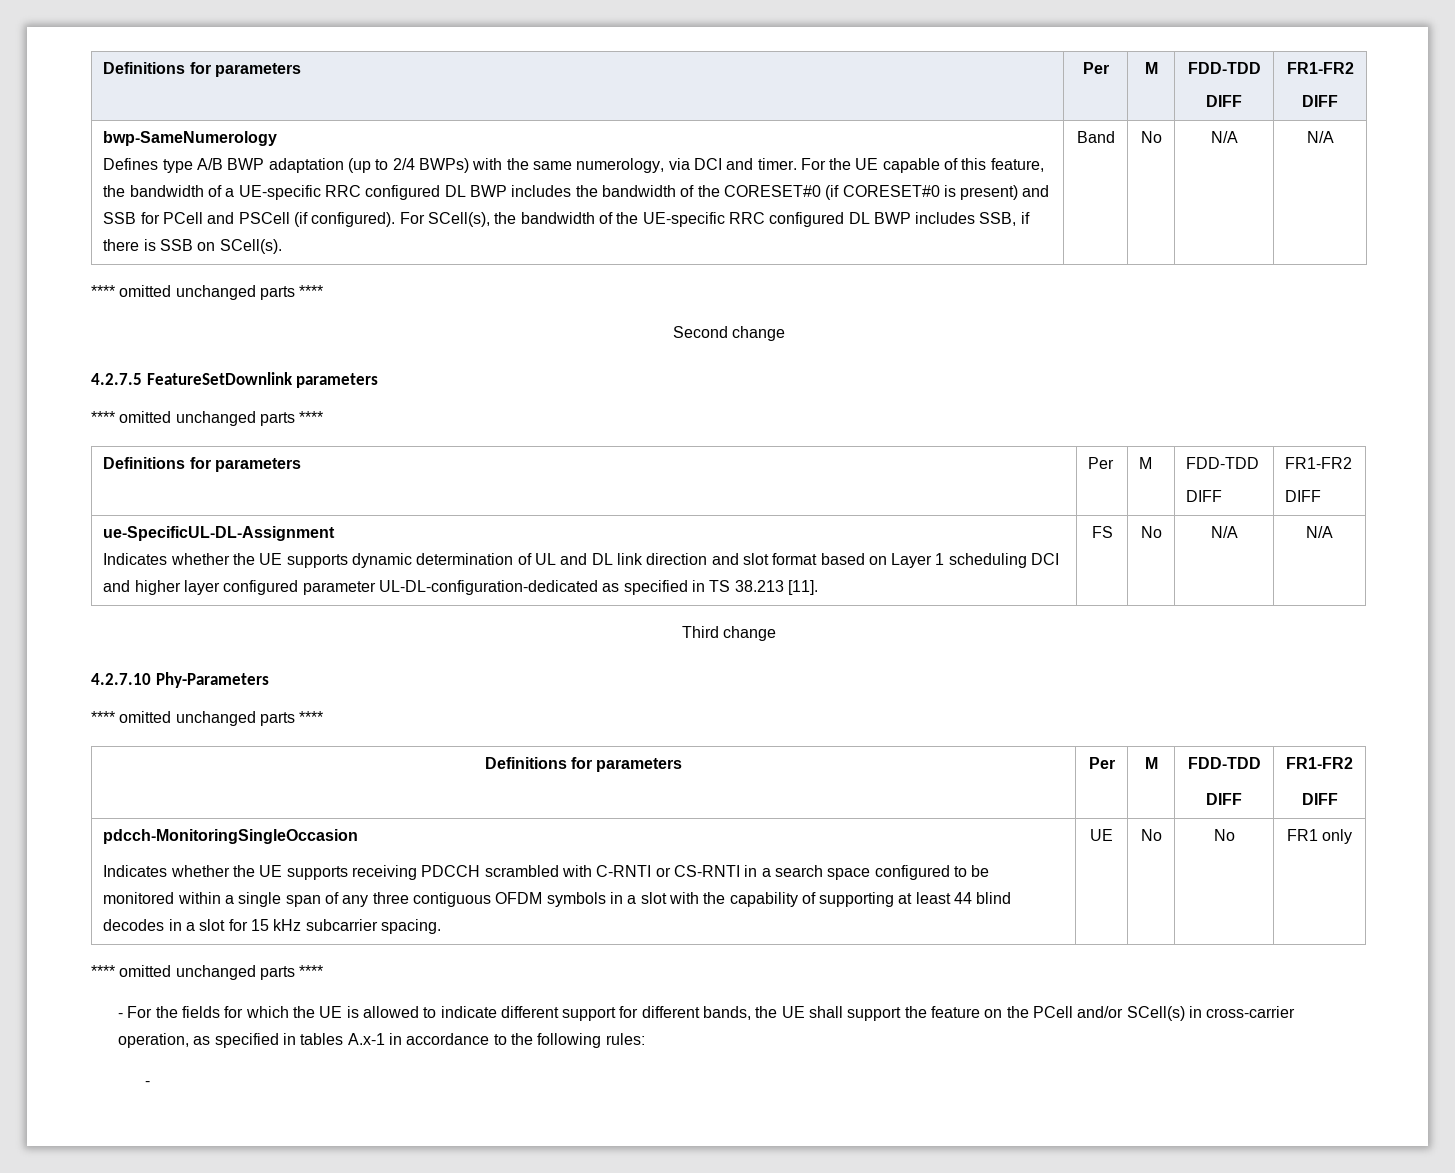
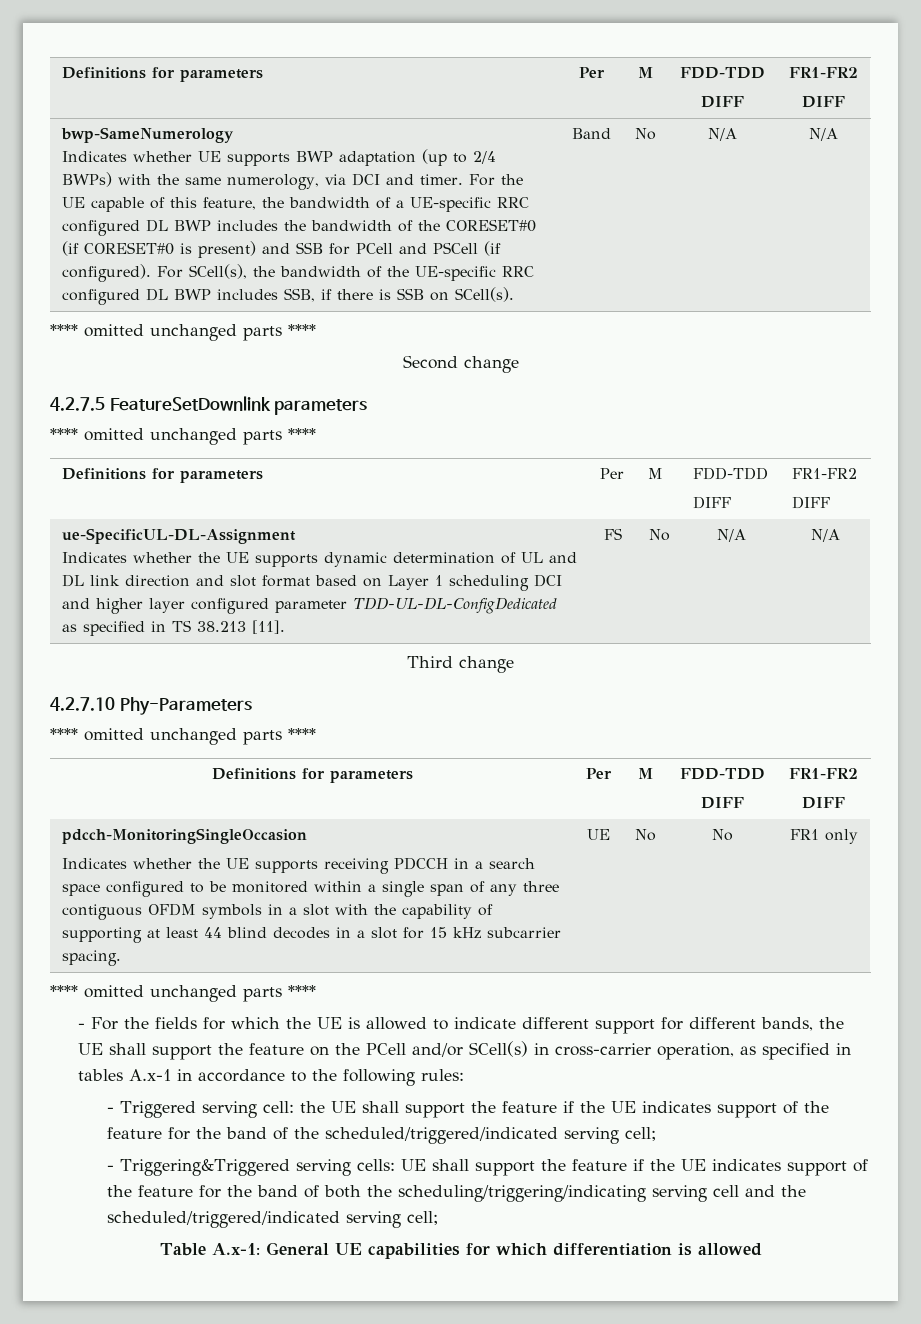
[103,158,224,173] Defines type A/B -> [61,151,290,166] Indicates whether UE supports
[378,580,598,595] UL-DL-configuration-dedicated -> [352,597,557,614] TDD-UL-DL-ConfigDedicated
[484,865,740,877] scrambled with C-RNTI or CS-RNTI -> (448, 863) none
(150, 1083) none -> [119,1101,829,1118] [106,1127,656,1144] [106,1159,868,1176] [106,1185,806,1202] [106,1211,438,1228] [159,1242,762,1259] Triggered serving cell: the UE shall support the feature if the UE indicates support of the feature for the band of the scheduled/triggered/indicated serving cell; // - Triggering&Triggered serving cells: UE shall support the feature if the UE indicates support of the feature for the band of both the scheduling/triggering/indicating serving cell and the scheduled/triggered/indicated serving cell; // Table A.x-1: General UE capabilities for which differentiation is allowed

